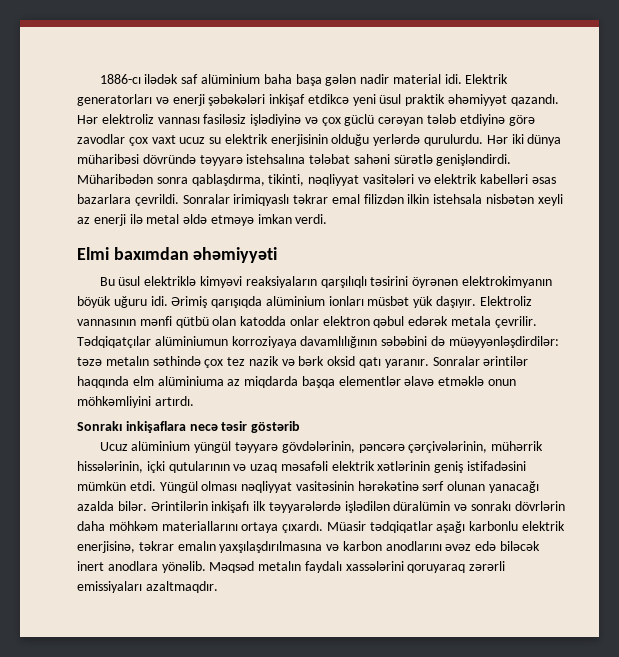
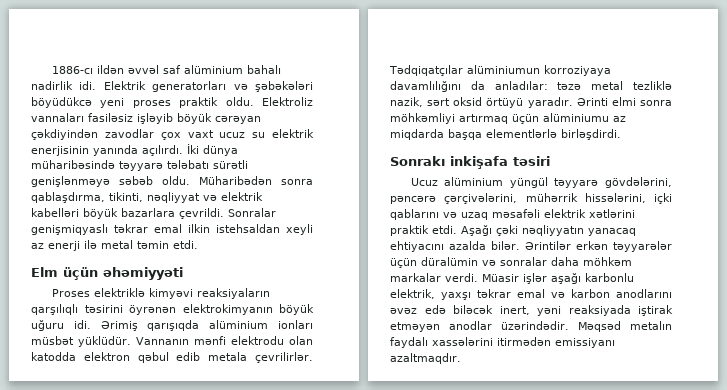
[144,74,509,86] [77,94,559,106] [77,114,535,126] ilədək saf alüminium baha başa gələn nadir material idi. Elektrik generatorları və enerji şəbəkələri inkişaf etdikcə yeni üsul praktik əhəmiyyət qazandı. Hər elektroliz vannası fasiləsiz işlədiyinə və çox güclü cərəyan tələb etdiyinə görə -> [96,65,281,74] [31,81,313,92] [31,97,313,108] [31,113,261,124] [31,129,98,140] ildən əvvəl saf alüminium bahalı nadirlik idi. Elektrik generatorları və şəbəkələri böyüdükcə yeni proses praktik oldu. Elektroliz vannaları fasiləsiz işləyib böyük cərəyan çəkdiyindən
[331,134,562,146] [77,154,512,166] olduğu yerlərdə qurulurdu. Hər iki dünya müharibəsi dövründə təyyarə istehsalına tələbat sahəni sürətlə genişləndirdi. -> [93,144,238,156] [31,160,248,171] [31,176,190,187] yanında açılırdı. İki dünya müharibəsində təyyarə tələbatı sürətli genişlənməyə səbəb oldu.
[362,174,414,184] vasitələri -> (200, 197) none
[532,177,557,184] əsas -> [83,208,118,219] böyük
[233,194,535,206] irimiqyaslı təkrar emal filizdən ilkin istehsala nisbətən -> [31,224,280,235] genişmiqyaslı təkrar emal ilkin istehsaldan
[183,214,328,226] [77,247,189,260] əldə etməyə imkan verdi. // Elmi baxımdan -> [137,240,198,249] [31,267,98,280] təmin etdi. // Elm üçün
[99,276,141,286] Bu üsul -> [51,289,90,297] Proses
[413,296,532,308] [77,316,209,328] yük daşıyır. Elektroliz vannasının mənfi qütbü -> [78,336,284,347] yüklüdür. Vannanın mənfi elektrodu
[289,316,319,326] onlar -> (76, 356) none
[408,316,537,328] [77,336,559,348] [77,356,529,368] [77,376,517,388] [77,396,194,408] [77,421,301,433] [99,441,544,453] [77,461,527,473] [77,481,540,493] [77,501,565,513] [77,521,566,533] [77,541,323,553] edərək metala çevrilir. Tədqiqatçılar alüminiumun korroziyaya davamlılığının səbəbini də müəyyənləşdirdilər: təzə metalın səthində çox tez nazik və bərk oksid qatı yaranır. Sonralar ərintilər haqqında elm alüminiuma az miqdarda başqa elementlər əlavə etməklə onun möhkəmliyini artırdı. // Sonrakı inkişaflara necə təsir göstərib // Ucuz alüminium yüngül təyyarə gövdələrinin, pəncərə çərçivələrinin, mühərrik hissələrinin, içki qutularının və uzaq məsafəli elektrik xətlərinin geniş istifadəsini mümkün etdi. Yüngül olması nəqliyyat vasitəsinin hərəkətinə sərf olunan yanacağı azalda bilər. Ərintilərin inkişafı ilk təyyarələrdə işlədilən düralümin və sonrakı dövrlərin daha möhkəm materiallarını ortaya çıxardı. Müasir tədqiqatlar aşağı karbonlu elektrik enerjisinə, təkrar emalın yaxşılaşdırılmasına -> [176,352,313,363] [389,65,611,76] [390,81,672,92] [390,97,672,108] [390,113,626,124] [390,129,621,140] [390,156,550,169] [410,177,672,188] [390,193,672,204] [390,209,635,220] [390,225,636,236] [390,241,672,252] [390,257,632,268] [390,273,634,284] [390,289,545,300] edib metala çevrilirlər. Tədqiqatçılar alüminiumun korroziyaya davamlılığını da anladılar: təzə metal tezliklə nazik, sərt oksid örtüyü yaradır. Ərinti elmi sonra möhkəmliyi artırmaq üçün alüminiumu az miqdarda başqa elementlərlə birləşdirdi. // Sonrakı inkişafa təsiri // Ucuz alüminium yüngül təyyarə gövdələrini, pəncərə çərçivələrini, mühərrik hissələrini, içki qablarını və uzaq məsafəli elektrik xətlərini praktik etdi. Aşağı çəki nəqliyyatın yanacaq ehtiyacını azalda bilər. Ərintilər erkən təyyarələr üçün düralümin və sonralar daha möhkəm markalar verdi. Müasir işlər aşağı karbonlu elektrik, yaxşı təkrar emal
[77,561,206,573] inert anodlara yönəlib. -> [499,305,673,316] [390,321,569,332] inert, yəni reaksiyada iştirak etməyən anodlar üzərindədir.
[407,561,506,573] [77,581,142,593] qoruyaraq zərərli emissiyaları -> [497,337,615,348] itirmədən emissiyanı

